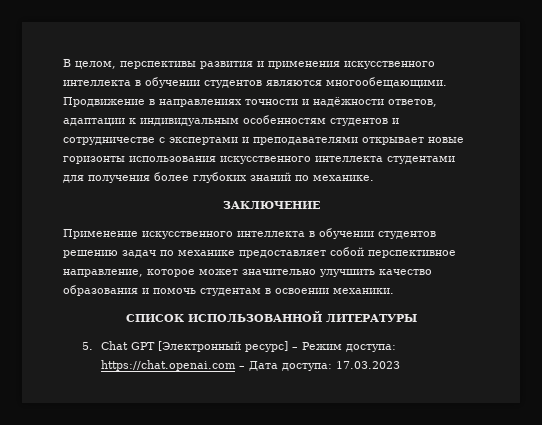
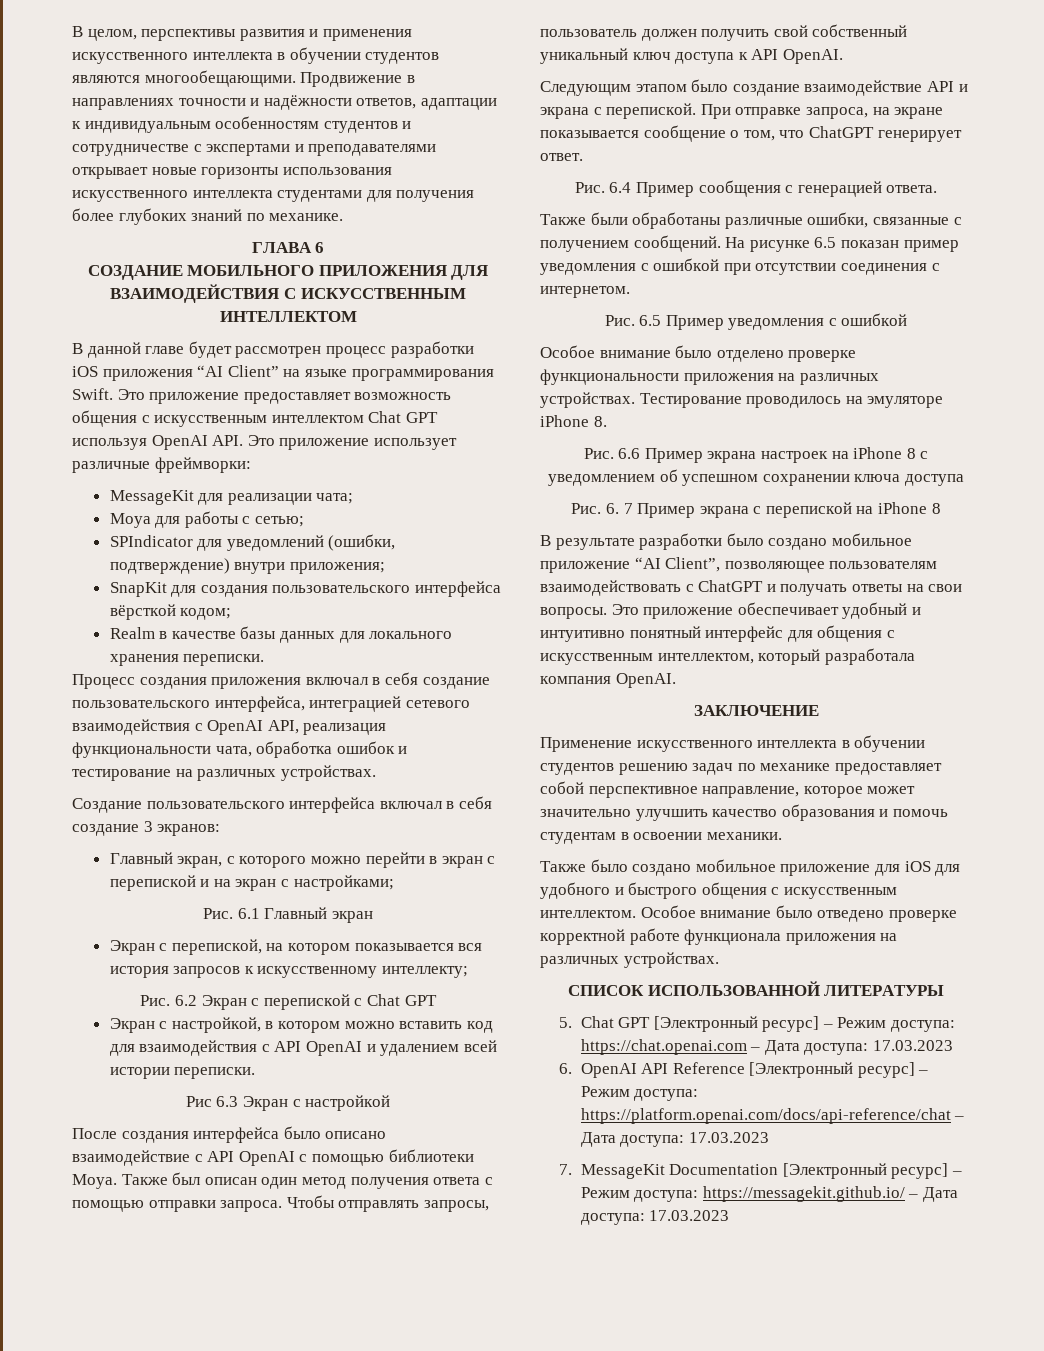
(374, 178) none -> [251,242,325,253] [87,265,489,280] [110,284,466,303] [219,311,357,322] [72,341,474,358] [72,365,494,381] [72,388,452,404] [72,410,438,427] [72,435,457,450] [72,457,251,473] [109,490,354,505] [109,511,305,528] [109,534,396,551] [109,558,385,574] [109,581,502,597] [109,604,232,620] [109,626,453,643] [109,654,265,666] [72,672,490,689] [72,696,470,712] [72,719,387,735] [72,741,408,758] [72,765,376,781] [72,796,492,813] [72,821,221,836] [109,852,496,868] [109,875,394,891] [203,907,373,923] [109,939,483,955] [109,966,469,978] [140,994,437,1010] [109,1017,493,1033] [109,1040,497,1056] [109,1067,256,1079] [185,1095,391,1111] [72,1126,387,1143] [72,1149,474,1166] [72,1172,493,1189] [72,1195,489,1212] [540,24,908,41] [540,48,843,64] [540,79,968,96] [540,103,944,119] [540,125,962,142] [540,153,583,161] [574,180,938,197] [540,212,962,229] [540,235,959,252] [540,258,940,275] [540,286,630,298] [604,313,908,330] [540,345,857,362] [540,369,879,385] [540,392,944,408] [540,415,607,427] [583,447,929,463] [548,469,964,486] [571,502,941,518] [540,533,912,550] [540,557,938,573] [540,580,963,596] [540,602,921,619] [540,625,895,642] [540,648,915,665] [540,673,676,688] // ГЛАВА 6 // СОЗДАНИЕ МОБИЛЬНОГО ПРИЛОЖЕНИЯ ДЛЯ ВЗАИМОДЕЙСТВИЯ С ИСКУССТВЕННЫМ ИНТЕЛЛЕКТОМ // В данной главе будет рассмотрен процесс разработки iOS приложения “AI Client” на языке программирования Swift. Это приложение предоставляет возможность общения с искусственным интеллектом Chat GPT используя OpenAI API. Это приложение использует различные фреймворки: // MessageKit для реализации чата; // Moya для работы с сетью; // SPIndicator для уведомлений (ошибки, подтверждение) внутри приложения; // SnapKit для создания пользовательского интерфейса вёрсткой кодом; // Realm в качестве базы данных для локального хранения переписки. // Процесс создания приложения включал в себя создание пользовательского интерфейса, интеграцией сетевого взаимодействия с OpenAI API, реализация функциональности чата, обработка ошибок и тестирование на различных устройствах. // Создание пользовательского интерфейса включал в себя создание 3 экранов: // Главный экран, с которого можно перейти в экран с перепиской и на экран с настройками; // Рис. 6.1 Главный экран // Экран с перепиской, на котором показывается вся история запросов к искусственному интеллекту; // Рис. 6.2 Экран с перепиской с Chat GPT // Экран с настройкой, в котором можно вставить код для взаимодействия с API OpenAI и удалением всей истории переписки. // Рис 6.3 Экран с настройкой // После создания интерфейса было описано взаимодействие с API OpenAI c помощью библиотеки Moya. Также был описан один метод получения ответа с помощью отправки запроса. Чтобы отправлять запросы, пользователь должен получить свой собственный уникальный ключ доступа к API OpenAI. // Следующим этапом было создание взаимодействие API и экрана с перепиской. При отправке запроса, на экране показывается сообщение о том, что ChatGPT генерирует ответ. // Рис. 6.4 Пример сообщения с генерацией ответа. // Также были обработаны различные ошибки, связанные с получением сообщений. На рисунке 6.5 показан пример уведомления с ошибкой при отсутствии соединения с интернетом. // Рис. 6.5 Пример уведомления с ошибкой // Особое внимание было отделено проверке функциональности приложения на различных устройствах. Тестирование проводилось на эмуляторе iPhone 8. // Рис. 6.6 Пример экрана настроек на iPhone 8 с уведомлением об успешном сохранении ключа доступа // Рис. 6. 7 Пример экрана с перепиской на iPhone 8 // В результате разработки было создано мобильное приложение “AI Client”, позволяющее пользователям взаимодействовать с ChatGPT и получать ответы на свои вопросы. Это приложение обеспечивает удобный и интуитивно понятный интерфейс для общения с искусственным интеллектом, который разработала компания OpenAI.
(394, 291) none -> [540,859,961,876] [540,882,897,899] [540,905,957,922] [540,928,898,945] [540,952,719,968] // Также было создано мобильное приложение для iOS для удобного и быстрого общения с искусственным интеллектом. Особое внимание было отведено проверке корректной работе функционала приложения на различных устройствах.
(401, 365) none -> [559,1062,929,1078] [580,1086,699,1101] [580,1108,965,1124] [580,1132,769,1147] [559,1163,962,1179] [580,1186,958,1202] [580,1210,730,1225] // 6. OpenAI API Reference [Электронный ресурс] – Режим доступа: https://platform.openai.com/docs/api-reference/chat – Дата доступа: 17.03.2023 // 7. MessageKit Documentation [Электронный ресурс] – Режим доступа: https://messagekit.github.io/ – Дата доступа: 17.03.2023

